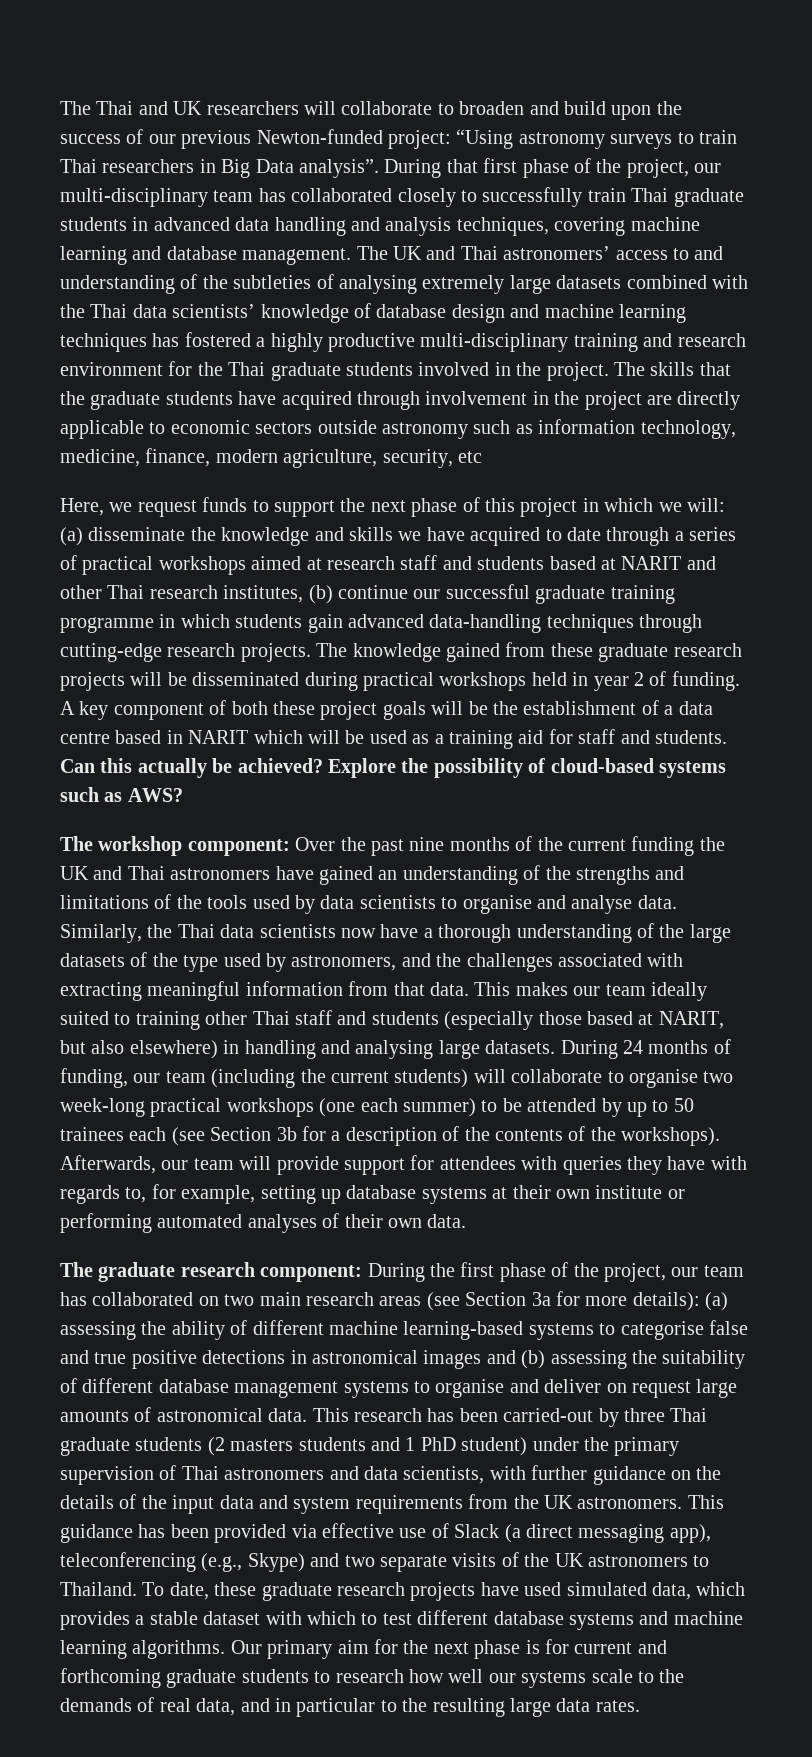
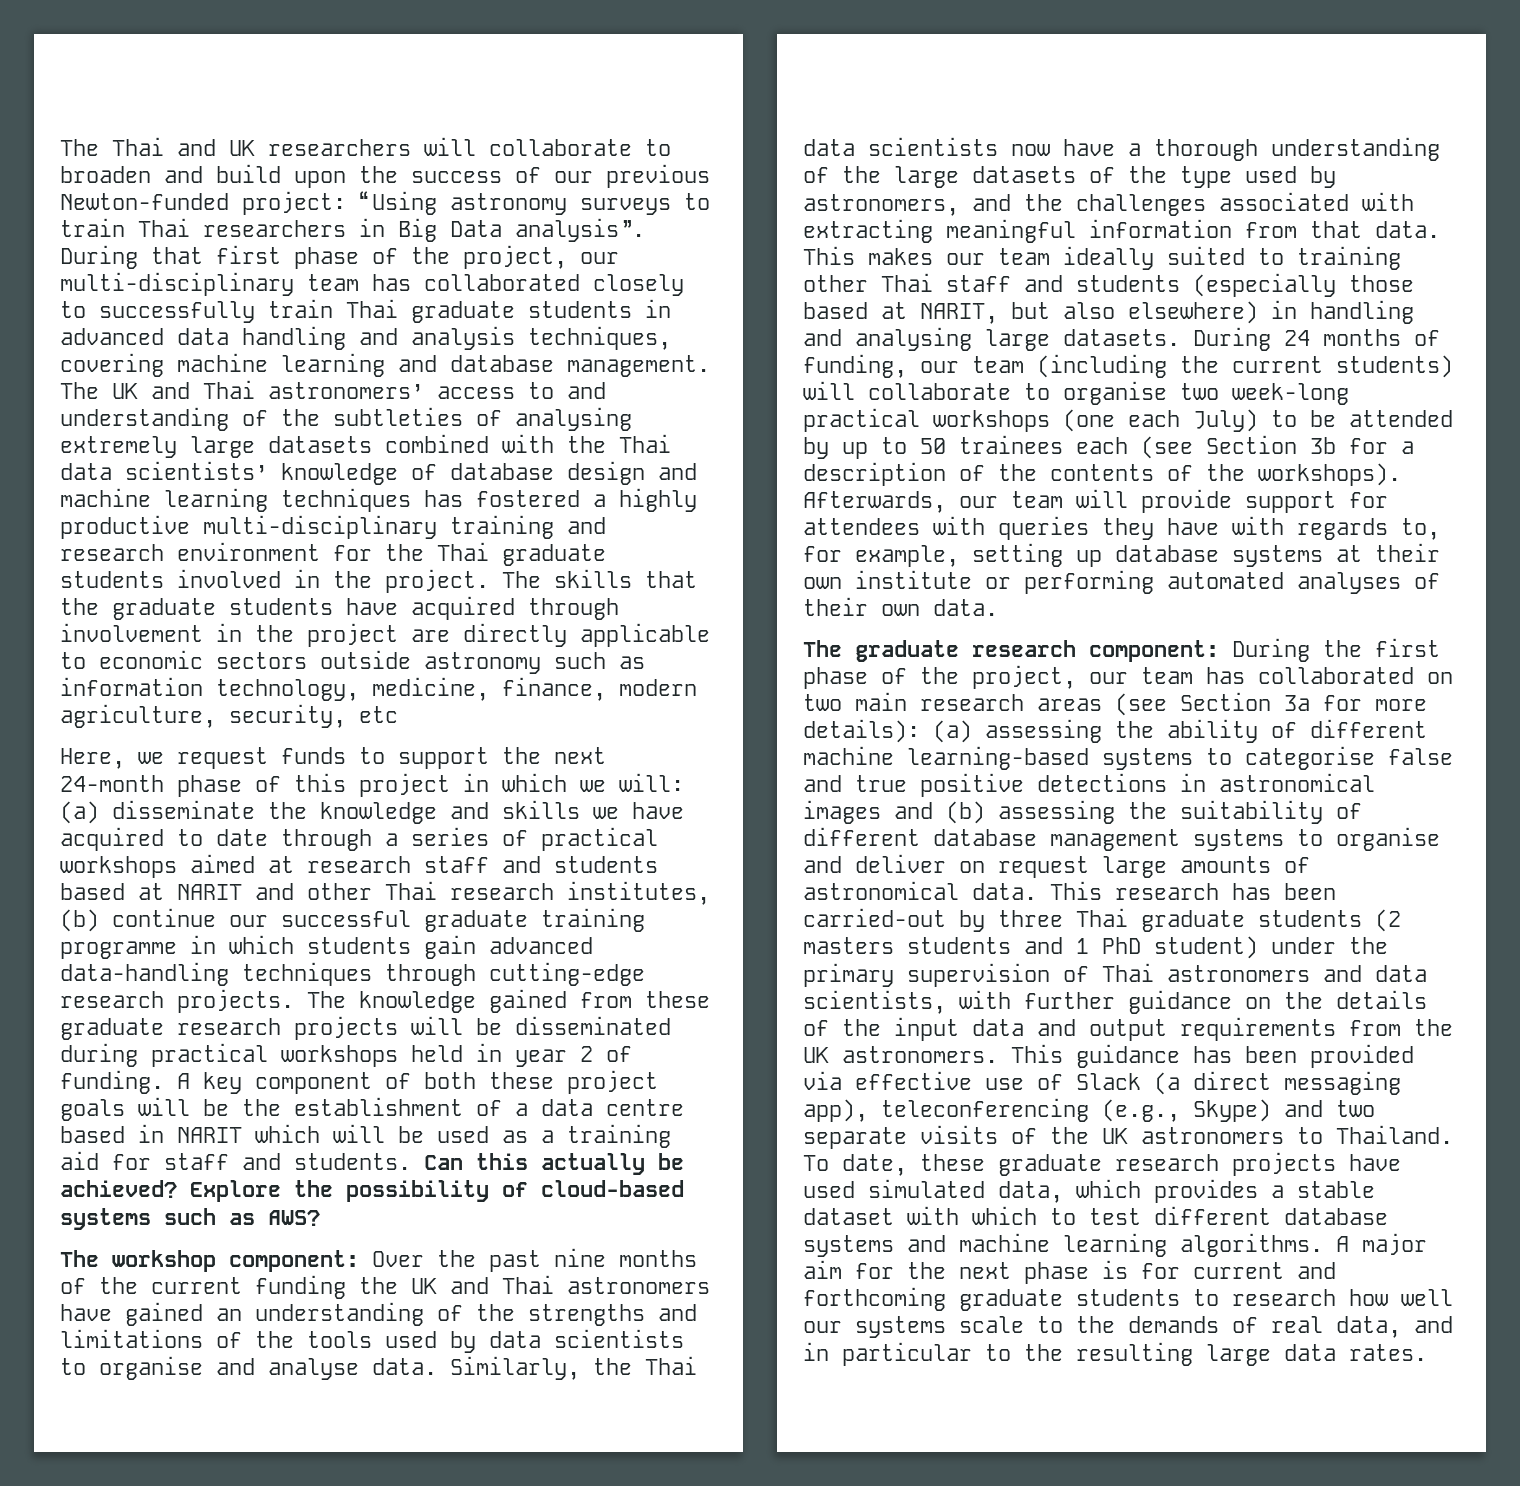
(406, 506) none -> [60,775,164,792] 24-month
[402,1098,476,1117] summer) -> [1193,409,1258,432] July)
[293,1497,351,1514] system -> [1089,1019,1167,1041] output
[230,1640,333,1659] Our primary -> [1336,1233,1427,1255] A major

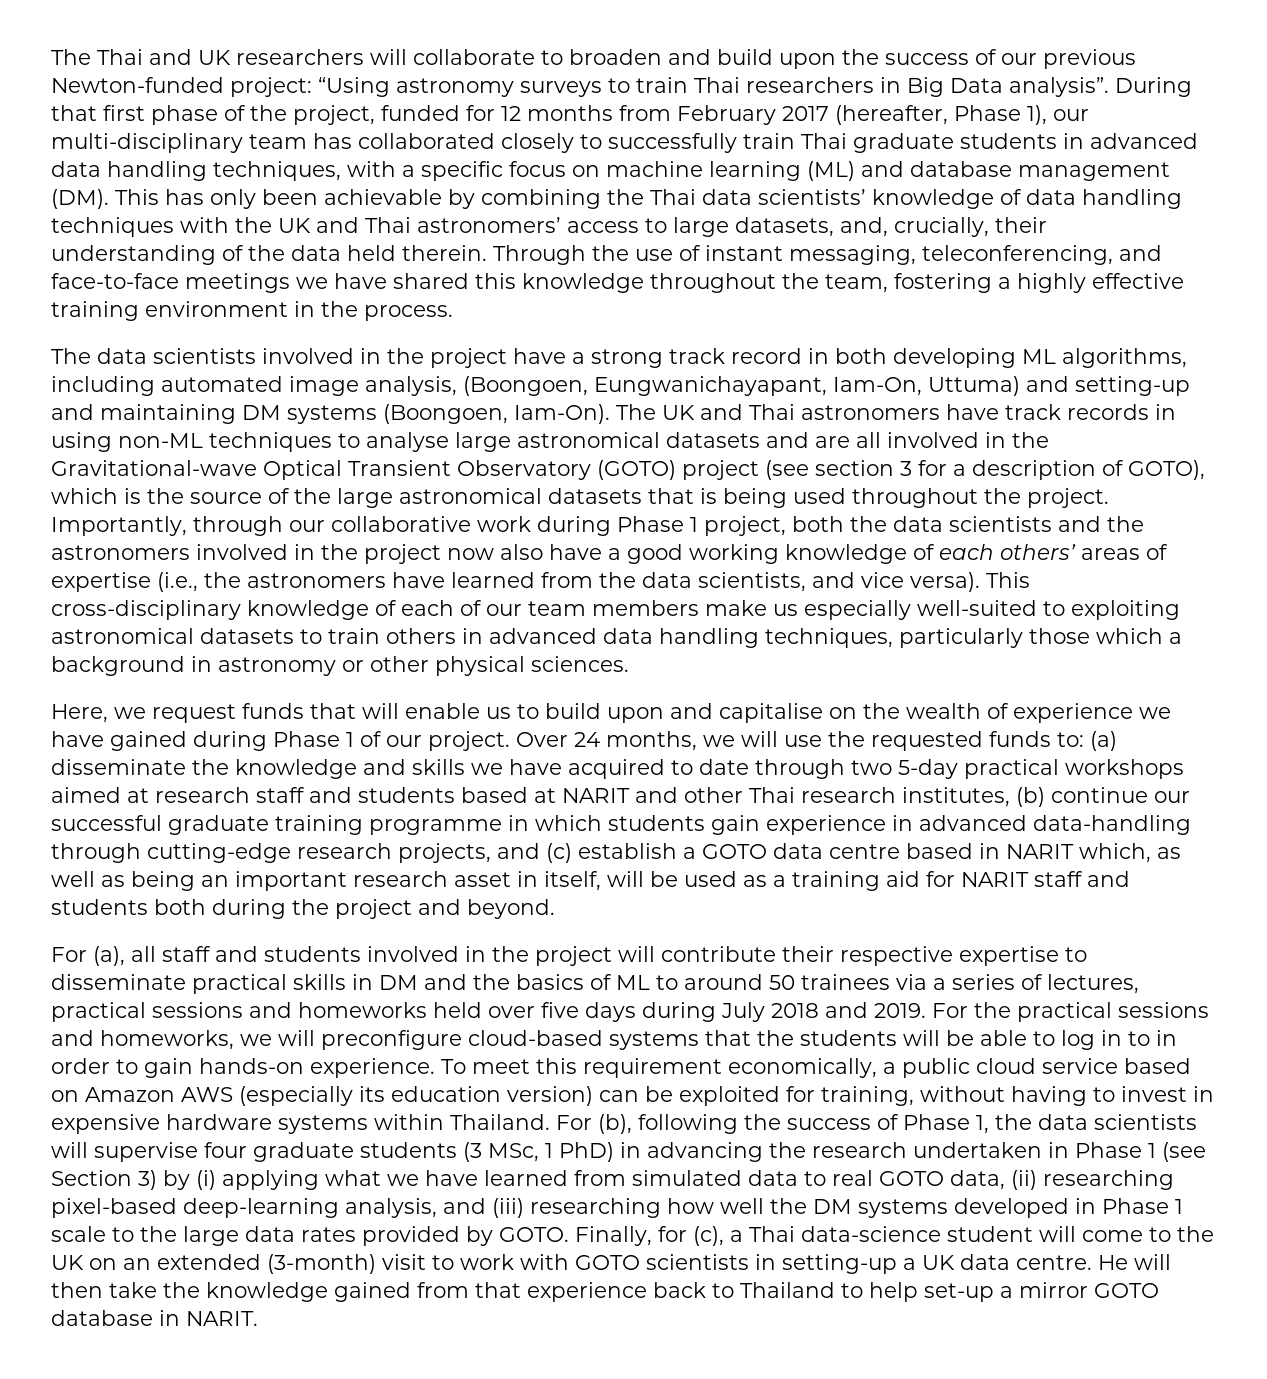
(567, 257) none -> [381,105,1047,125] funded for 12 months from February 2017 (hereafter, Phase 1),
[359,326,671,350] [60,353,385,377] and analysis techniques, covering machine learning -> [213,161,855,181] techniques, with a specific focus on machine learning (ML)
[567,355,710,377] [60,382,99,399] management. The -> [1018,162,1170,181] [51,189,1182,209] [51,217,272,237] management (DM). This has only been achievable by combining the Thai data scientists’ knowledge of data handling techniques with the
[567,382,606,399] [60,407,632,431] [60,434,671,458] [60,461,697,485] [60,488,697,512] [60,515,606,539] [60,542,606,566] [60,569,697,593] [60,596,619,620] [60,623,710,647] [60,650,645,674] [60,677,697,701] [60,704,398,728] [60,747,606,769] [60,773,684,797] and understanding of the subtleties of analysing extremely large datasets combined with the Thai data scientists’ knowledge of database design and machine learning techniques has fostered a highly productive multi-disciplinary training and research environment for the Thai graduate students involved in the project. The skills that the graduate students have acquired through involvement in the project are directly applicable to economic sectors outside astronomy such as information technology, medicine, finance, modern agriculture, security, etc // Here, we request funds to support the next 24-month phase of this project in which we will: -> [673,217,1047,237] [51,245,1162,265] [51,273,1184,293] [51,301,453,321] [51,348,1187,368] [51,376,1190,396] [51,404,1176,424] [51,432,1049,452] [51,460,1205,480] [51,488,1109,508] [51,516,1144,536] [51,544,1168,564] [51,572,1030,592] [51,600,1180,620] [51,628,1182,648] [51,656,629,676] [51,703,1171,723] [51,731,1084,751] large datasets, and, crucially, their understanding of the data held therein. Through the use of instant messaging, teleconferencing, and face-to-face meetings we have shared this knowledge throughout the team, fostering a highly effective training environment in the process. // The data scientists involved in the project have a strong track record in both developing ML algorithms, including automated image analysis, (Boongoen, Eungwanichayapant, Iam-On, Uttuma) and setting-up and maintaining DM systems (Boongoen, Iam-On). The UK and Thai astronomers have track records in using non-ML techniques to analyse large astronomical datasets and are all involved in the Gravitational-wave Optical Transient Observatory (GOTO) project (see section 3 for a description of GOTO), which is the source of the large astronomical datasets that is being used throughout the project. Importantly, through our collaborative work during Phase 1 project, both the data scientists and the astronomers involved in the project now also have a good working knowledge of each others’ areas of expertise (i.e., the astronomers have learned from the data scientists, and vice versa). This cross-disciplinary knowledge of each of our team members make us especially well-suited to exploiting astronomical datasets to train others in advanced data handling techniques, particularly those which a background in astronomy or other physical sciences. // Here, we request funds that will enable us to build upon and capitalise on the wealth of experience we have gained during Phase 1 of our project. Over 24 months, we will use the requested funds to:
[385,827,528,846] a series of -> [851,759,958,779] two 5-day
(476, 947) none -> [766,815,913,835] experience in
[242,962,372,986] techniques -> (1191, 825) none
[177,989,710,1013] [60,1016,671,1040] [60,1043,632,1067] [60,1070,658,1094] [60,1097,528,1121] projects. The knowledge gained from these graduate research projects will be disseminated during practical workshops held in year 2 of funding. A key component of both these project goals will be the establishment of a -> [398,843,767,863] projects, and (c) establish a GOTO
[255,1124,320,1143] which -> [1079,843,1181,863] [51,871,601,891] which, as well as being an important research asset in itself,
[164,1153,684,1175] [60,1180,684,1202] [60,1208,320,1230] [60,1248,697,1272] [60,1275,710,1299] [60,1302,697,1326] [60,1329,684,1353] [60,1356,697,1380] [803,137,1440,161] [803,166,1336,188] [803,192,1414,216] [803,219,1440,243] [803,246,1401,270] [803,273,1414,297] [803,300,1414,324] [803,327,1440,351] [803,354,1453,378] [803,381,1349,405] [803,408,1453,432] [803,435,1414,459] [803,462,1401,486] [803,489,1388,513] [803,516,1440,540] [803,543,1440,567] [803,570,1440,594] [803,597,998,616] [803,638,1440,662] [803,665,1453,689] [803,692,1427,716] [803,719,1427,743] [803,746,1453,770] [803,773,1375,797] [803,800,1362,824] [803,827,1440,851] [803,854,1310,878] [803,881,1336,900] [803,908,1401,932] [803,936,1388,959] [803,963,1427,987] [803,990,1427,1014] [803,1017,1453,1041] [803,1044,1414,1068] [803,1071,1401,1095] [803,1098,1375,1122] [803,1125,1453,1149] [803,1152,1401,1176] [803,1179,1375,1203] [803,1206,1388,1225] [803,1233,1427,1257] [803,1260,1336,1284] [803,1287,1453,1311] [803,1316,1453,1338] [803,1342,1427,1366] staff and students. Can this actually be achieved? Explore the possibility of cloud-based systems such as AWS? // The workshop component: Over the past nine months of the current funding the UK and Thai astronomers have gained an understanding of the strengths and limitations of the tools used by data scientists to organise and analyse data. Similarly, the Thai data scientists now have a thorough understanding of the large datasets of the type used by astronomers, and the challenges associated with extracting meaningful information from that data. This makes our team ideally suited to training other Thai staff and students (especially those based at NARIT, but also elsewhere) in handling and analysing large datasets. During 24 months of funding, our team (including the current students) will collaborate to organise two week-long practical workshops (one each July) to be attended by up to 50 trainees each (see Section 3b for a description of the contents of the workshops). Afterwards, our team will provide support for attendees with queries they have with regards to, for example, setting up database systems at their own institute or performing automated analyses of their own data. // The graduate research component: During the first phase of the project, our team has collaborated on two main research areas (see Section 3a for more details): (a) assessing the ability of different machine learning-based systems to categorise false and true positive detections in astronomical images and (b) assessing the suitability of different database management systems to organise and deliver on request large amounts of astronomical data. This research has been carried-out by three Thai graduate students (2 masters students and 1 PhD student) under the primary supervision of Thai astronomers and data scientists, with further guidance on the details of the input data and output requirements from the UK astronomers. This guidance has been provided via effective use of Slack (a direct messaging app), teleconferencing (e.g., Skype) and two separate visits of the UK astronomers to Thailand. To date, these graduate research projects have used simulated data, which provides a stable dataset with which to test different database systems and machine learning algorithms. A major aim for the next phase is for current and forthcoming graduate students to research how well our systems scale to the demands of real data, and in particular to the resulting large data rates. -> [961,871,1130,887] [51,899,555,919] [51,946,1087,966] [51,974,1139,994] [51,1002,1209,1022] [51,1030,1177,1050] [51,1058,1191,1078] [51,1086,1214,1106] [51,1114,1197,1134] [51,1142,1206,1162] [51,1170,1174,1190] [51,1198,1183,1218] [51,1226,1214,1246] [51,1254,1171,1274] [51,1282,1159,1302] [51,1310,258,1326] NARIT staff and students both during the project and beyond. // For (a), all staff and students involved in the project will contribute their respective expertise to disseminate practical skills in DM and the basics of ML to around 50 trainees via a series of lectures, practical sessions and homeworks held over five days during July 2018 and 2019. For the practical sessions and homeworks, we will preconfigure cloud-based systems that the students will be able to log in to in order to gain hands-on experience. To meet this requirement economically, a public cloud service based on Amazon AWS (especially its education version) can be exploited for training, without having to invest in expensive hardware systems within Thailand. For (b), following the success of Phase 1, the data scientists will supervise four graduate students (3 MSc, 1 PhD) in advancing the research undertaken in Phase 1 (see Section 3) by (i) applying what we have learned from simulated data to real GOTO data, (ii) researching pixel-based deep-learning analysis, and (iii) researching how well the DM systems developed in Phase 1 scale to the large data rates provided by GOTO. Finally, for (c), a Thai data-science student will come to the UK on an extended (3-month) visit to work with GOTO scientists in setting-up a UK data centre. He will then take the knowledge gained from that experience back to Thailand to help set-up a mirror GOTO database in NARIT.

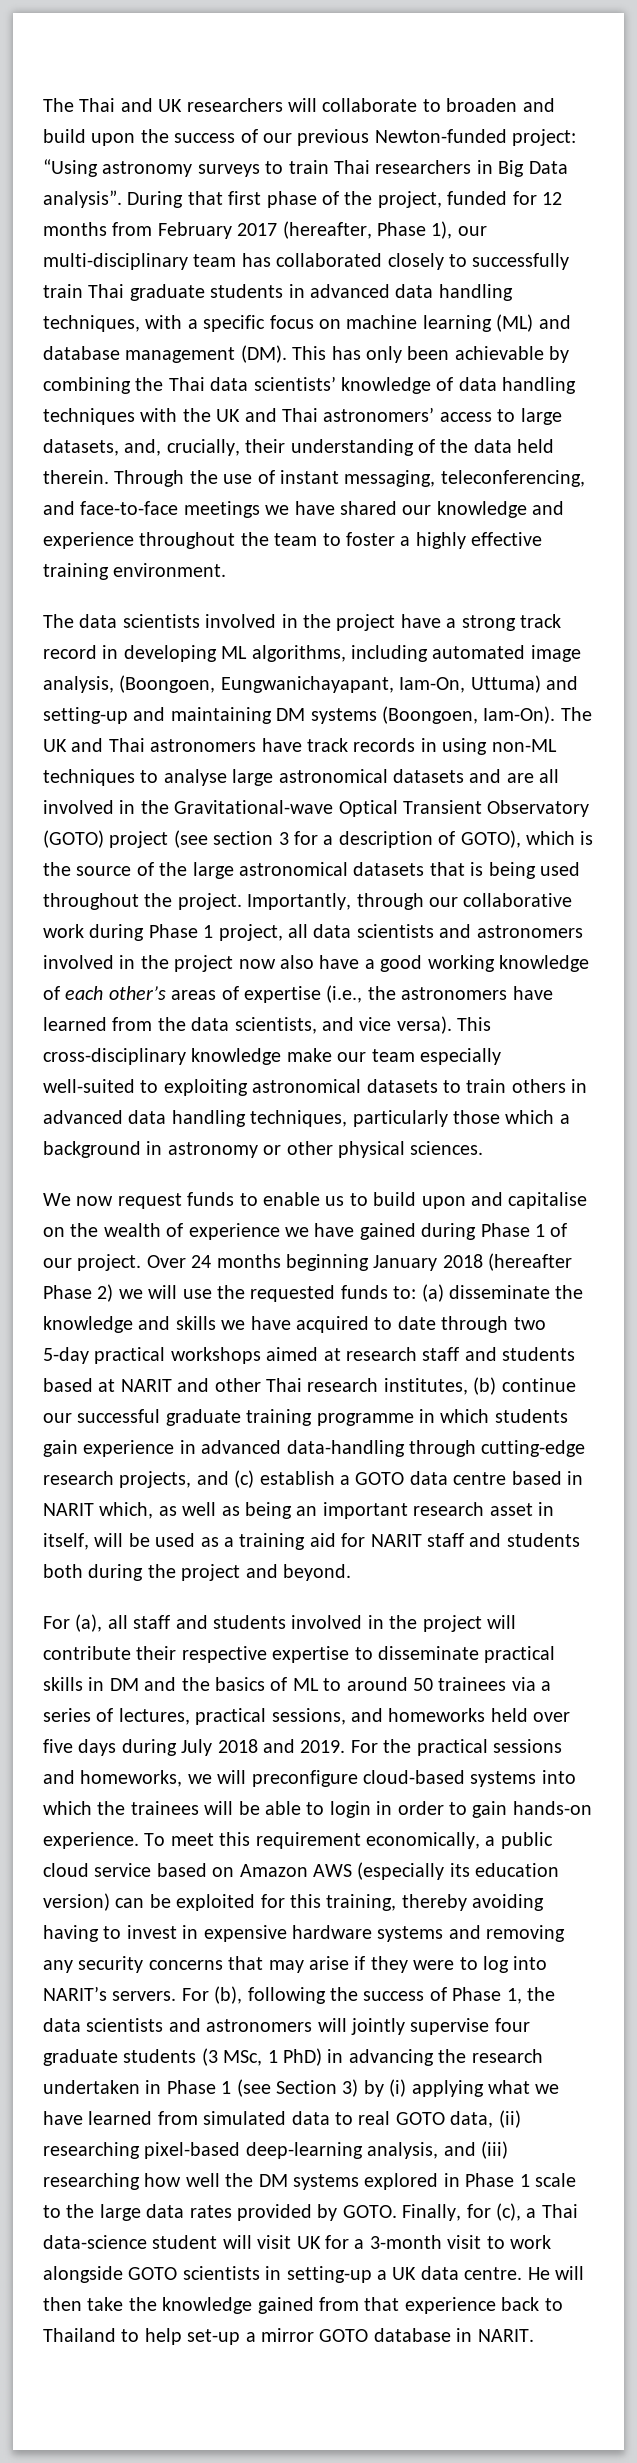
[475,273,1184,293] [51,301,453,321] this knowledge throughout the team, fostering a highly effective training environment in the process. -> [402,501,565,518] [43,532,543,549] [43,563,227,580] our knowledge and experience throughout the team to foster a highly effective training environment.
[835,348,887,364] both -> (119, 652) none
[792,516,1144,532] both the data scientists and the -> [288,924,472,938] all data scientists and
[1000,544,1076,560] others’ -> [108,986,166,1000] other’s
[375,600,798,616] of each of our team members make us -> [286,1048,415,1062] make our team
[51,703,399,723] Here, we request funds that will -> [43,1192,258,1209] We now request funds to
[606,731,697,751] months, -> [216,1253,573,1271] [43,1284,114,1302] months beginning January 2018 (hereafter Phase 2)
[152,1002,243,1018] sessions -> [271,1708,346,1725] sessions,
[705,1030,897,1046] that the students -> [541,1770,576,1784] [43,1801,199,1815] into which the trainees
[1061,1030,1150,1050] log in to -> [329,1801,371,1818] login
[821,1086,1005,1106] training, without -> [290,1894,545,1911] this training, thereby avoiding
[374,1114,550,1130] within Thailand. -> [448,1925,566,1942] [43,1956,548,1973] [43,1986,177,2001] and removing any security concerns that may arise if they were to log into NARIT’s servers.
[51,1142,88,1158] will -> [168,2018,405,2035] and astronomers will jointly
[954,1198,1069,1218] developed -> [364,2173,439,2190] explored
[1082,1226,1214,1242] [51,1254,376,1274] come to the UK on an extended (3-month) -> [257,2235,442,2249] visit UK for a 3-month
[520,1254,569,1270] with -> [43,2266,123,2283] alongside

